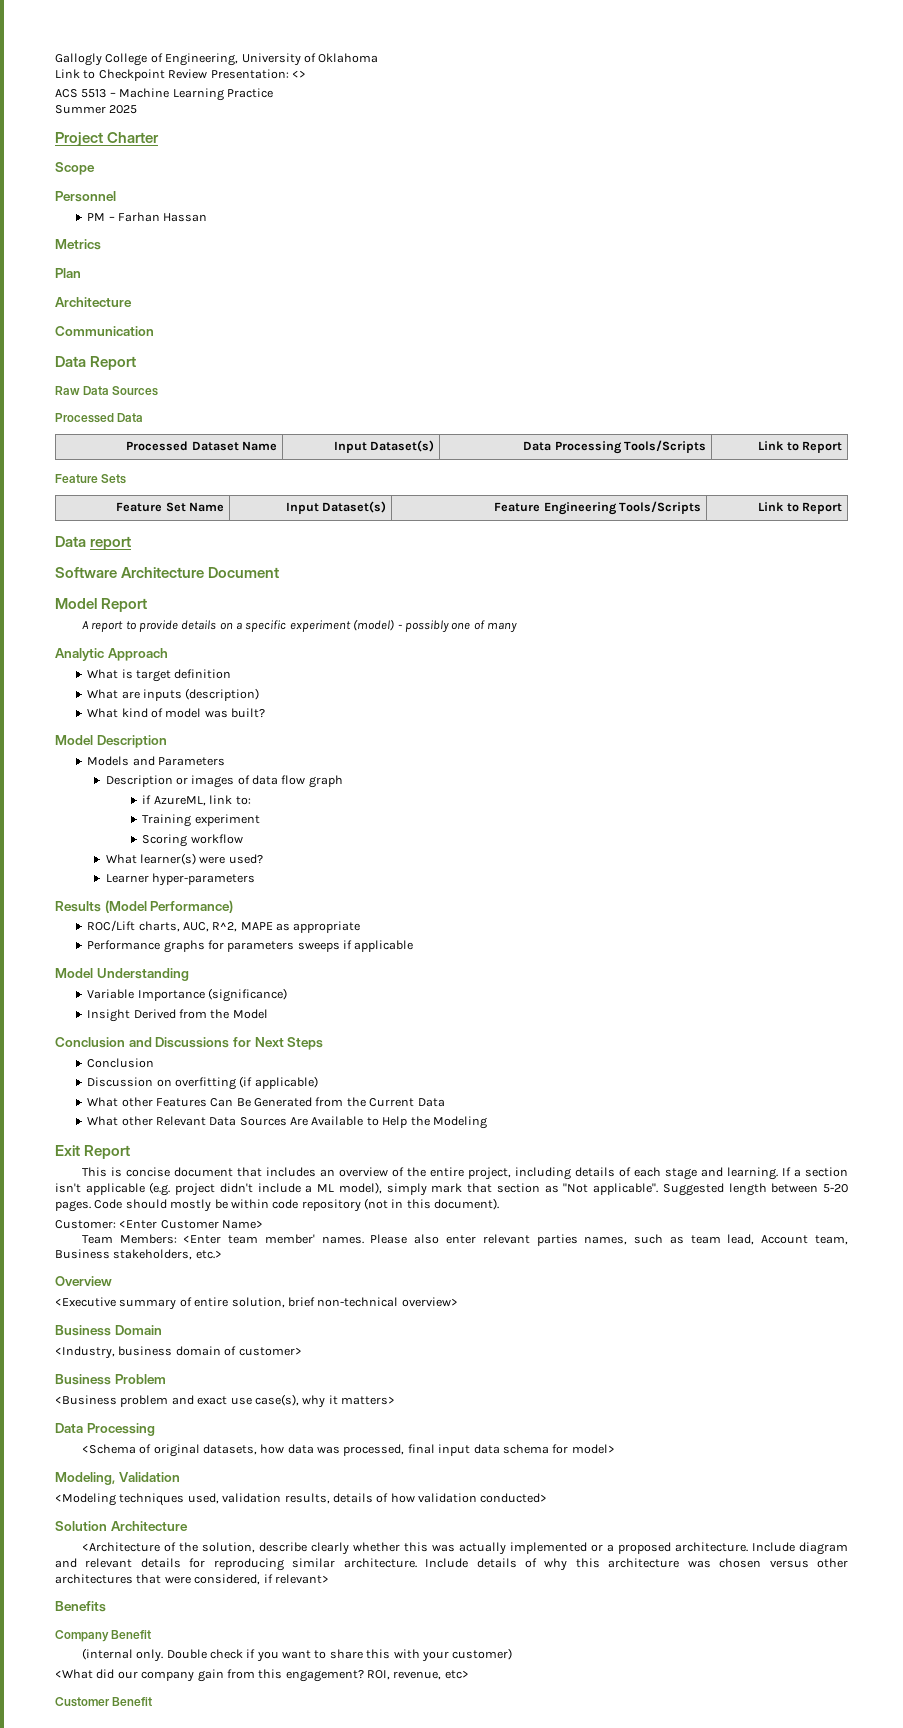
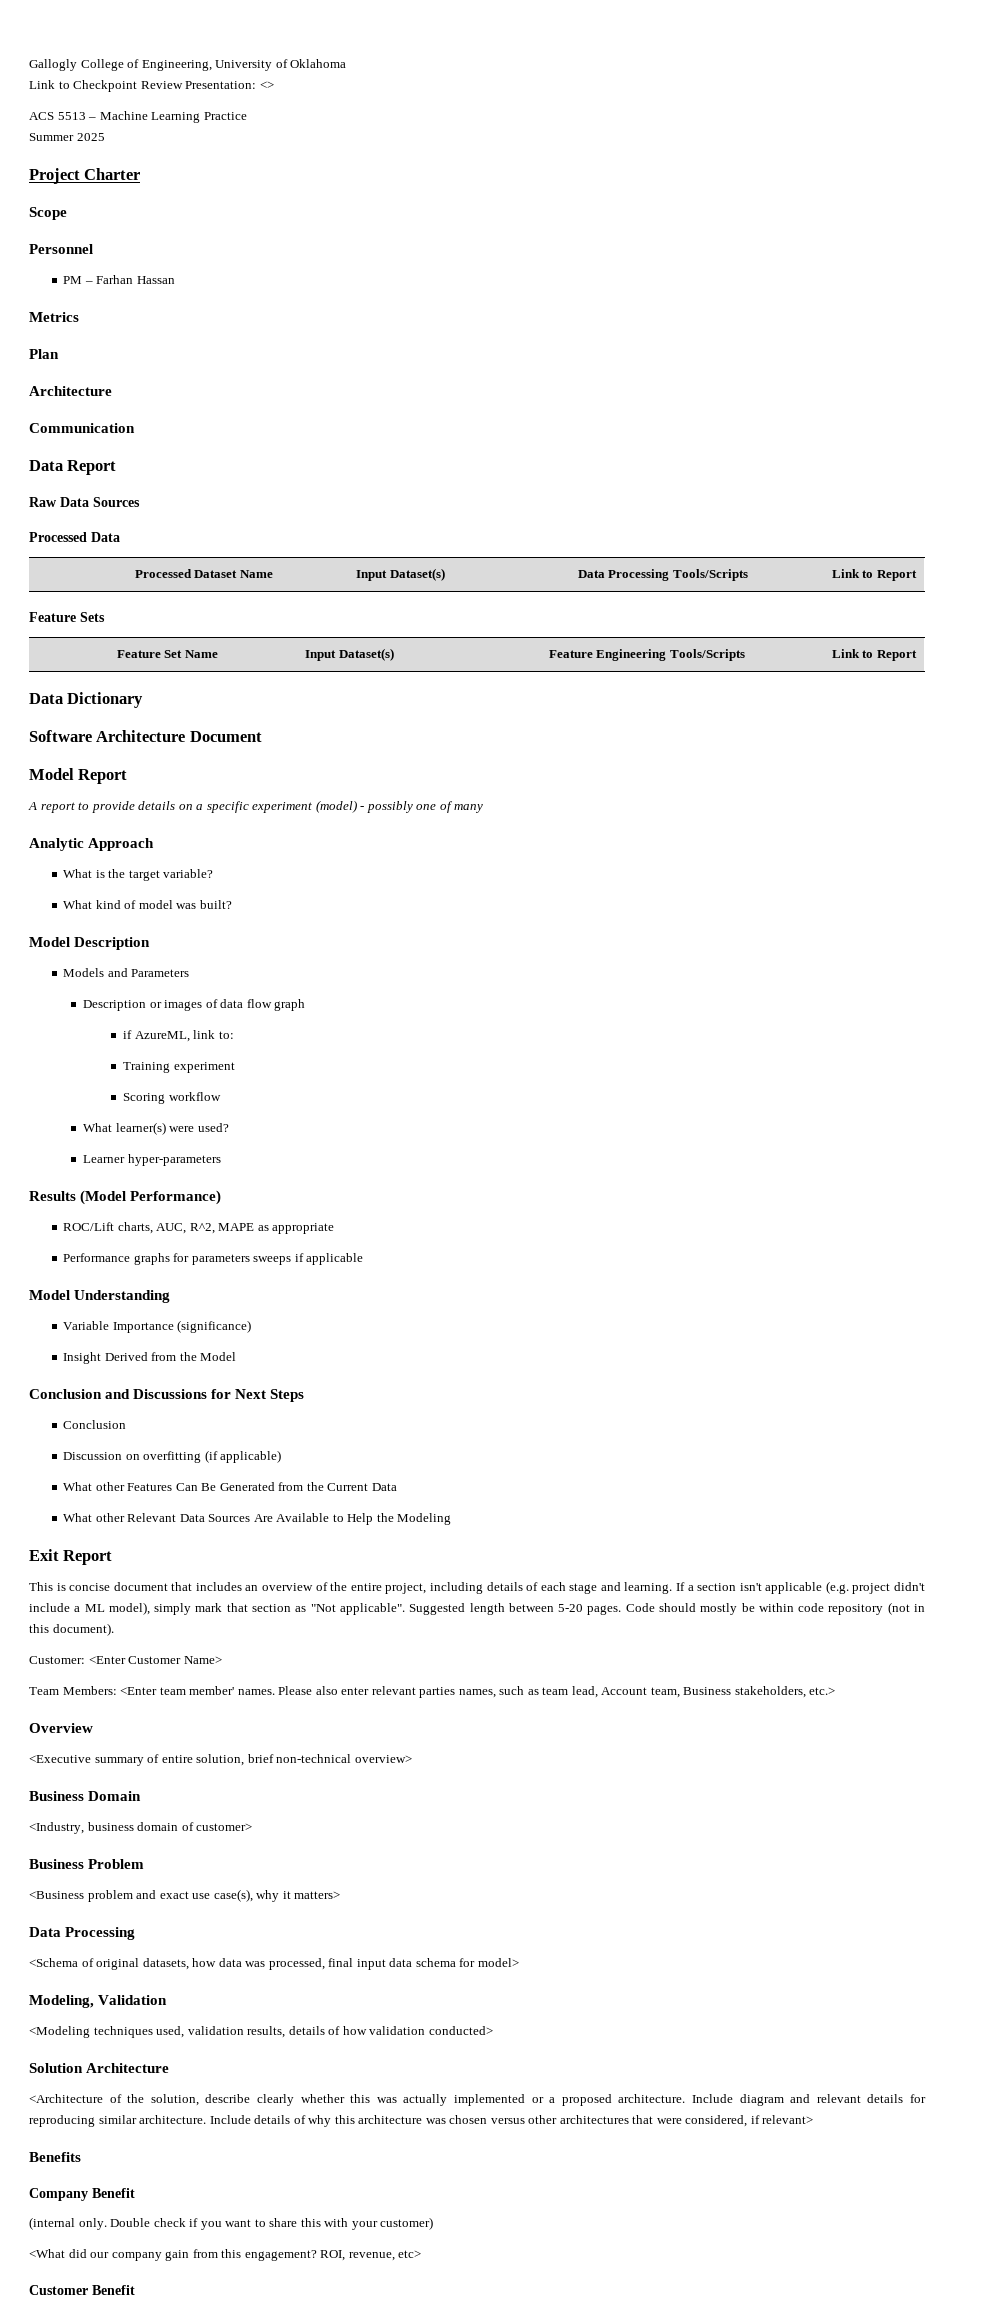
[90,536,132,550] report -> [67,692,144,708] Dictionary
[135,669,232,682] [87,688,260,701] target definition // What are inputs (description) -> [108,869,214,881] the target variable?

